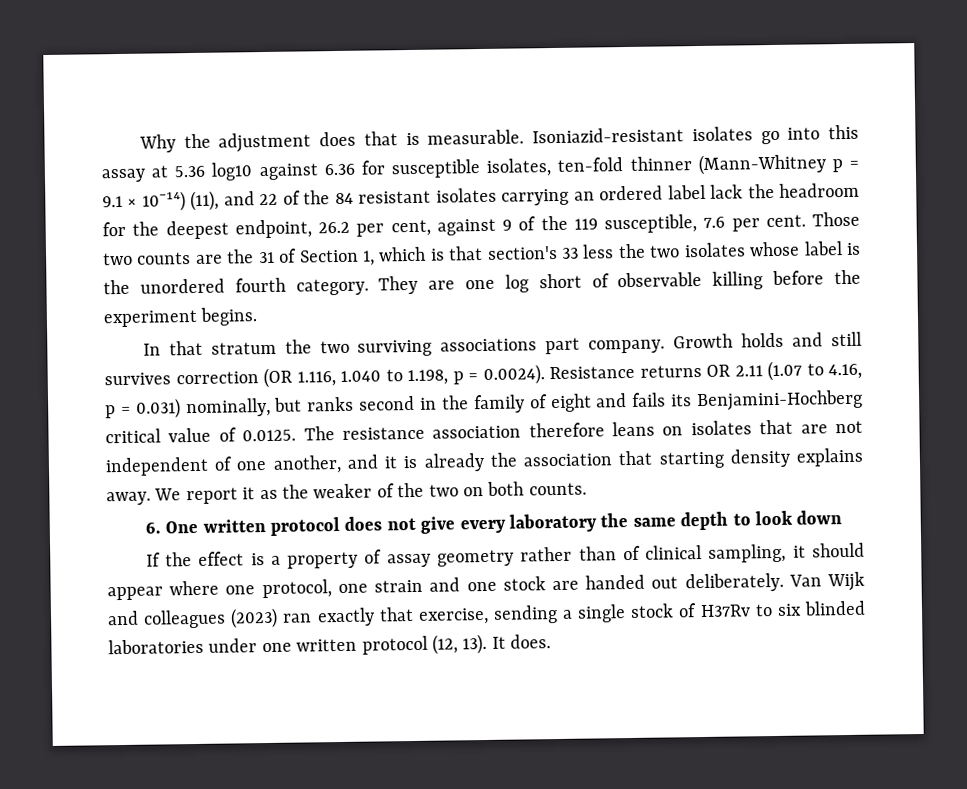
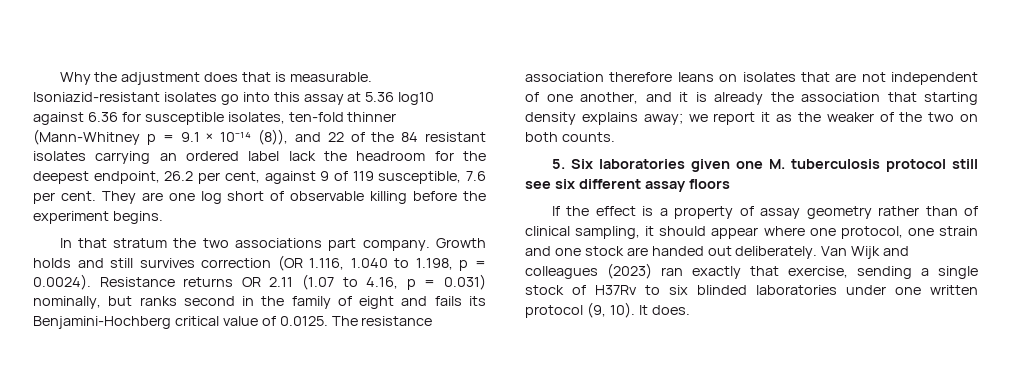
[141,190,220,212] 10⁻¹⁴) (11), -> [220,129,288,145] 10⁻¹⁴ (8)),
[540,215,568,231] the -> (348, 176) none
[812,211,860,227] [103,241,862,266] [103,277,369,296] Those two counts are the 31 of Section 1, which is that section's 33 less the two isolates whose label is the unordered fourth category. -> (96, 196) none
[357,339,433,357] surviving -> (229, 243) none
[106,488,182,506] away. We -> [643,113,708,125] away; we
[144,510,843,536] 6. One written protocol does not give every laboratory the same depth to look down -> [551,159,978,172] [525,179,730,192] 5. Six laboratories given one M. tuberculosis protocol still see six different assay floors
[432,633,488,655] (12, 13). -> [586,302,635,318] (9, 10).

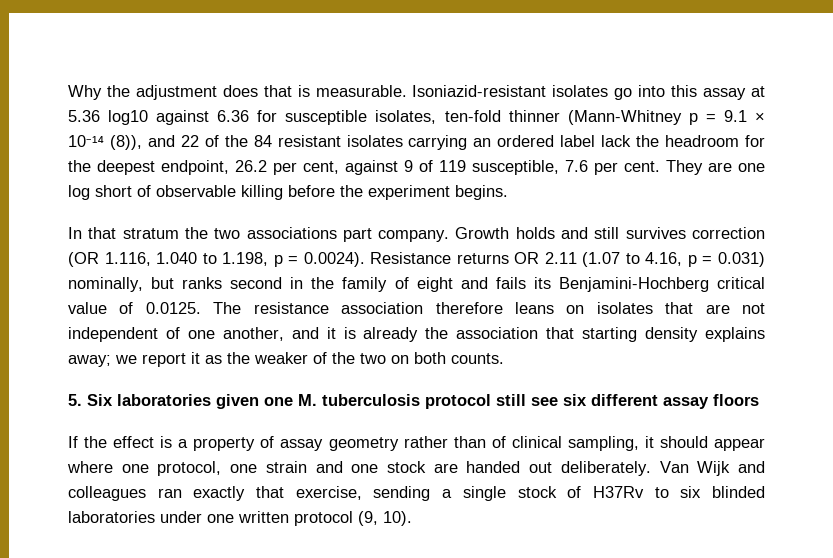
[607,263,652,279] (2023) -> (146, 493) none
[638,305,690,315] It does. -> (412, 518) none

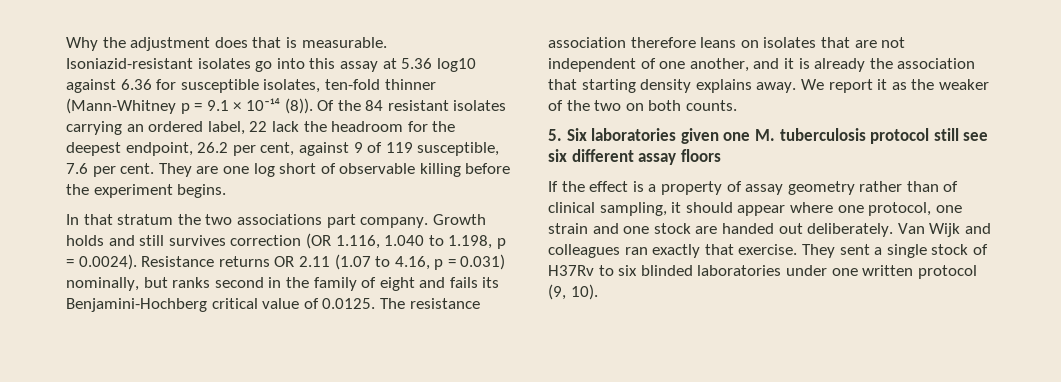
[109,135,219,150] (8)), and 22 of -> [284,98,335,114] (8)). Of
[560,135,596,147] label -> [207,121,268,135] label, 22
[68,355,137,367] away; we -> [756,79,824,93] away. We
[295,486,431,501] exercise, sending -> [738,244,870,258] exercise. They sent

